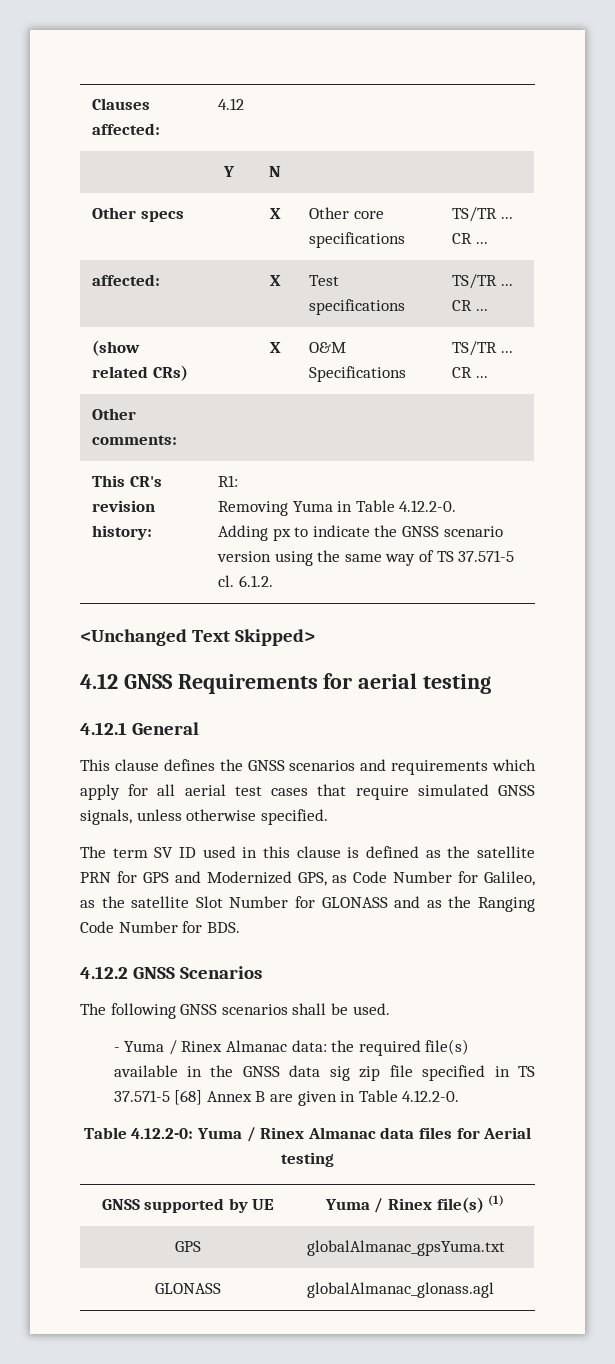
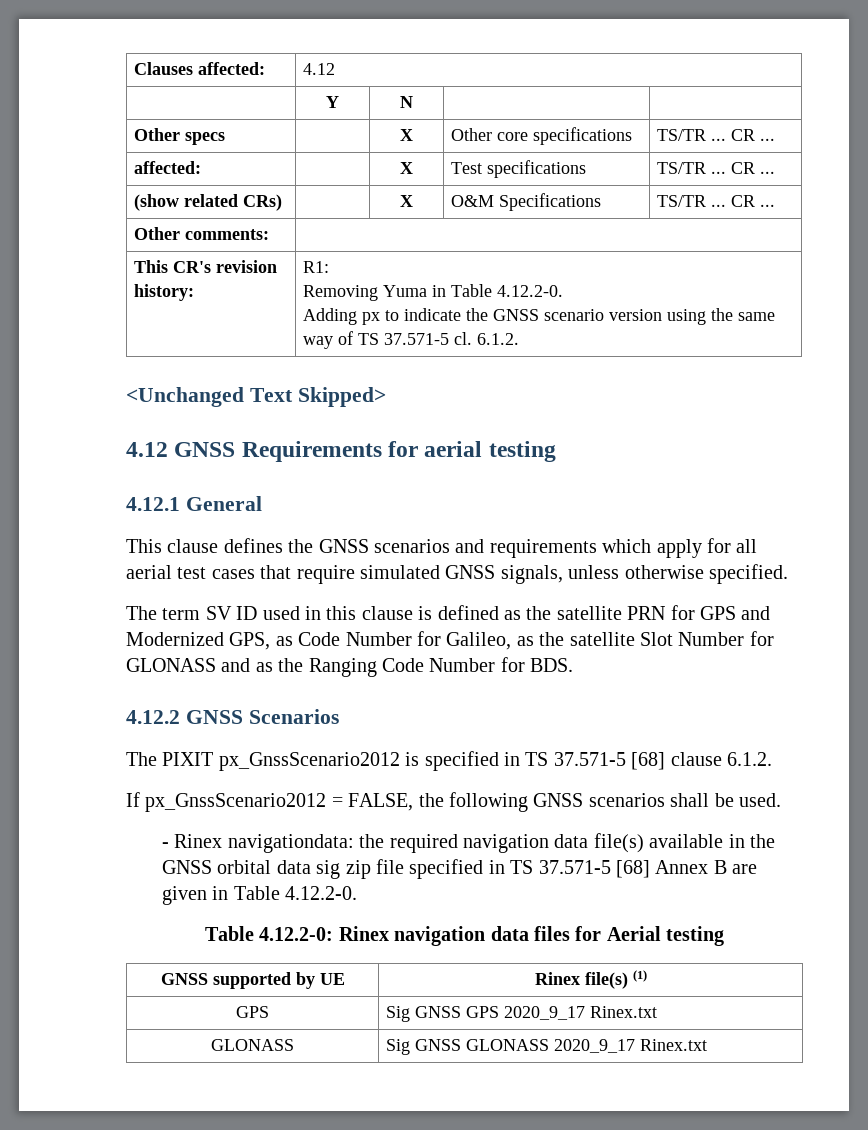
(106, 1009) none -> [162,751,772,771] [126,792,444,812] PIXIT px_GnssScenario2012 is specified in TS 37.571-5 [68] clause 6.1.2. // If px_GnssScenario2012 = FALSE, the
[124,1040,421,1056] Yuma / Rinex Almanac data: the required -> [174,834,589,853] Rinex navigationdata: the required navigation data
(280, 1071) none -> [217,860,272,874] orbital
[197,1127,376,1142] Yuma / Rinex Almanac -> [338,926,486,946] Rinex navigation
[324,1198,384,1213] Yuma / -> (345, 979) none
[306,1240,505,1256] [155,1283,221,1294] [306,1282,494,1298] globalAlmanac_gpsYuma.txt // GLONASS | globalAlmanac_glonass.agl -> [386,1006,658,1022] [211,1039,294,1051] [386,1039,708,1055] Sig GNSS GPS 2020_9_17 Rinex.txt // GLONASS | Sig GNSS GLONASS 2020_9_17 Rinex.txt

